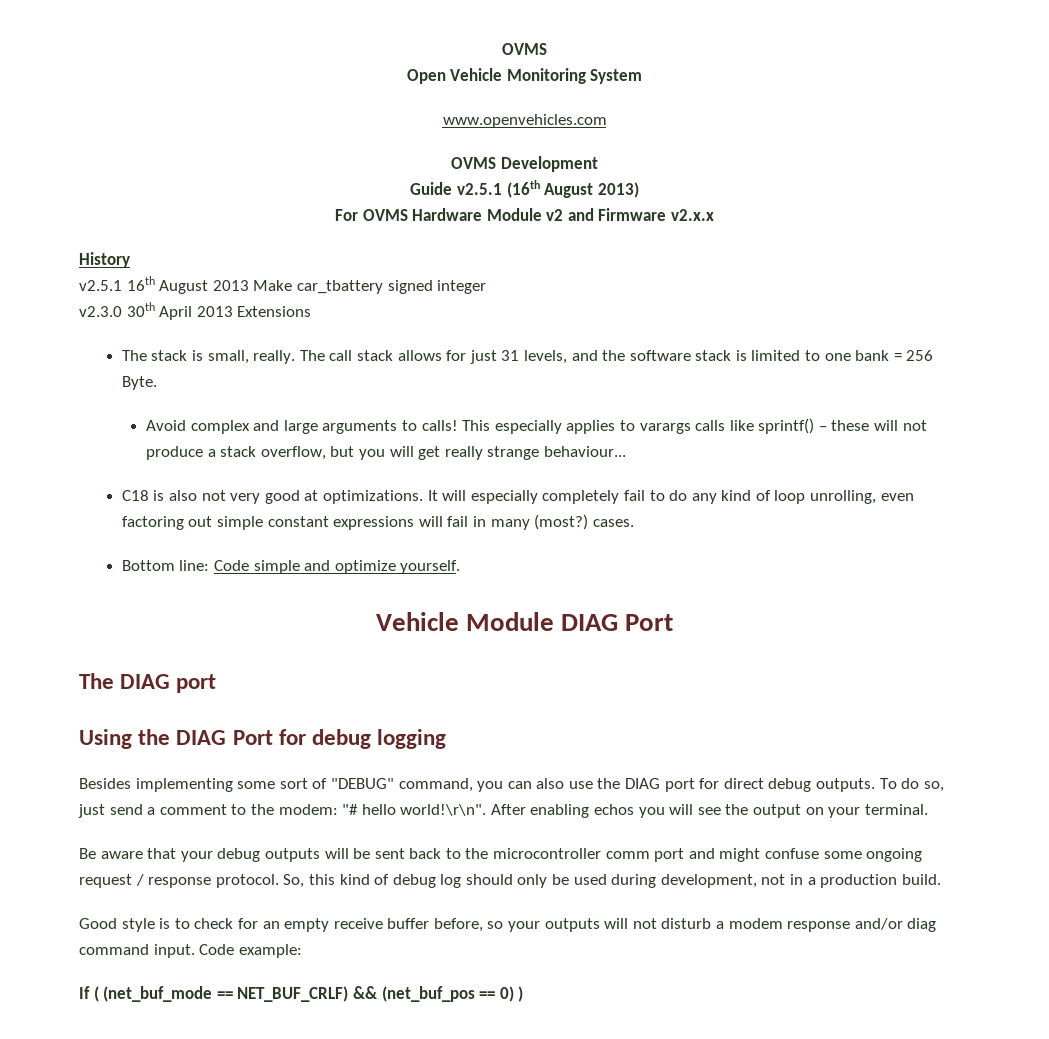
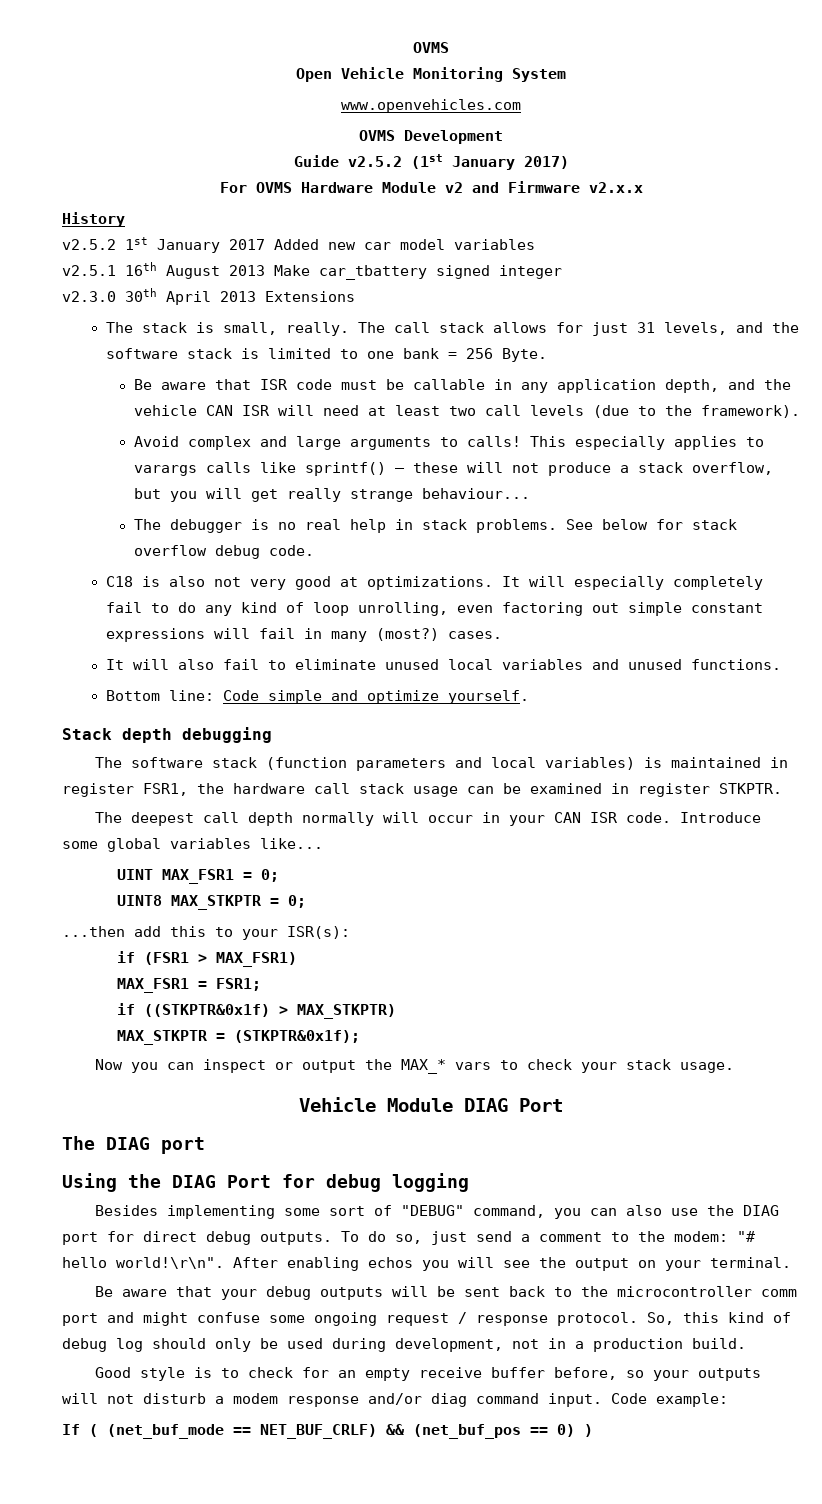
[456,180,639,198] v2.5.1 (16th August 2013) -> [347,154,569,170] v2.5.2 (1st January 2017)
(130, 260) none -> [62,237,535,253] // v2.5.2 1st January 2017 Added new car model variables
(157, 383) none -> [133,379,791,393] [133,405,800,418] // Be aware that ISR code must be callable in any application depth, and the vehicle CAN ISR will need at least two call levels (due to the framework).
(626, 451) none -> [133,519,737,533] [133,545,314,559] // The debugger is no real help in stack problems. See below for stack overflow debug code.
(634, 523) none -> [105,659,781,670] // It will also fail to eliminate unused local variables and unused functions.
(461, 567) none -> [62,727,272,743] [94,757,788,771] [62,783,782,797] [94,812,761,826] [62,838,323,852] [116,869,279,884] [116,895,306,910] [62,926,350,940] [116,951,297,967] [116,978,261,993] [116,1003,396,1019] [116,1030,360,1045] [94,1059,734,1074] // Stack depth debugging // The software stack (function parameters and local variables) is maintained in register FSR1, the hardware call stack usage can be examined in register STKPTR. // The deepest call depth normally will occur in your CAN ISR code. Introduce some global variables like... // UINT MAX_FSR1 = 0; // UINT8 MAX_STKPTR = 0; // ...then add this to your ISR(s): // if (FSR1 > MAX_FSR1) // MAX_FSR1 = FSR1; // if ((STKPTR&0x1f) > MAX_STKPTR) // MAX_STKPTR = (STKPTR&0x1f); // Now you can inspect or output the MAX_* vars to check your stack usage.

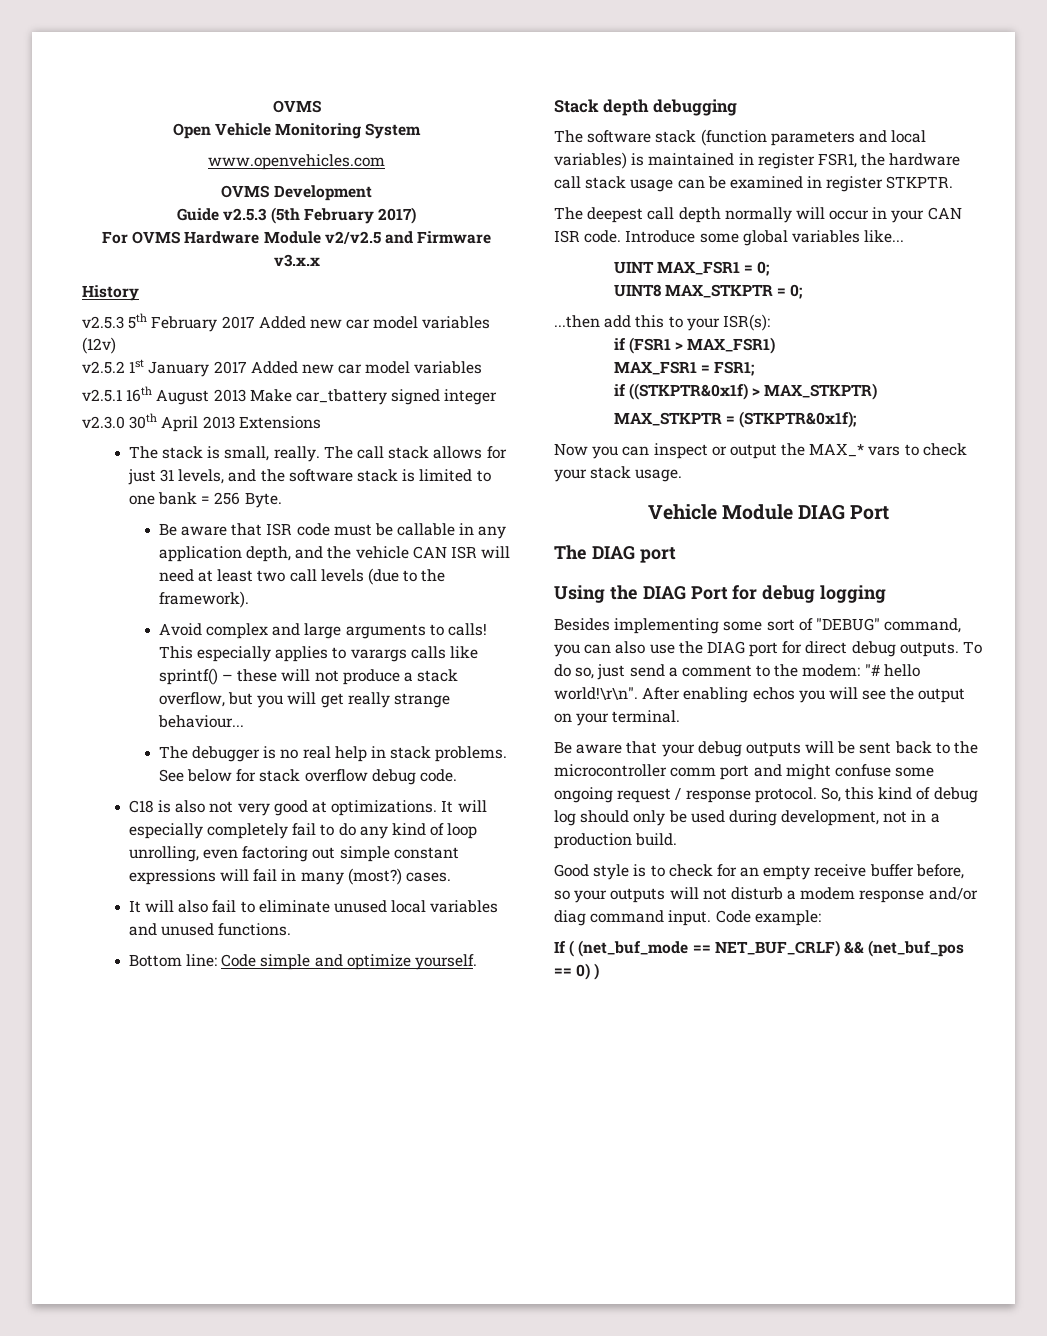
[347,154,515,170] v2.5.2 (1st January -> [223,207,374,224] v2.5.3 (5th February
[444,182,463,193] v2 -> [324,231,381,244] v2/v2.5
[588,182,643,193] v2.x.x -> [273,254,320,267] v3.x.x
(125, 219) none -> [82,313,491,332] [82,337,116,354] // v2.5.3 5th February 2017 Added new car model variables (12v)

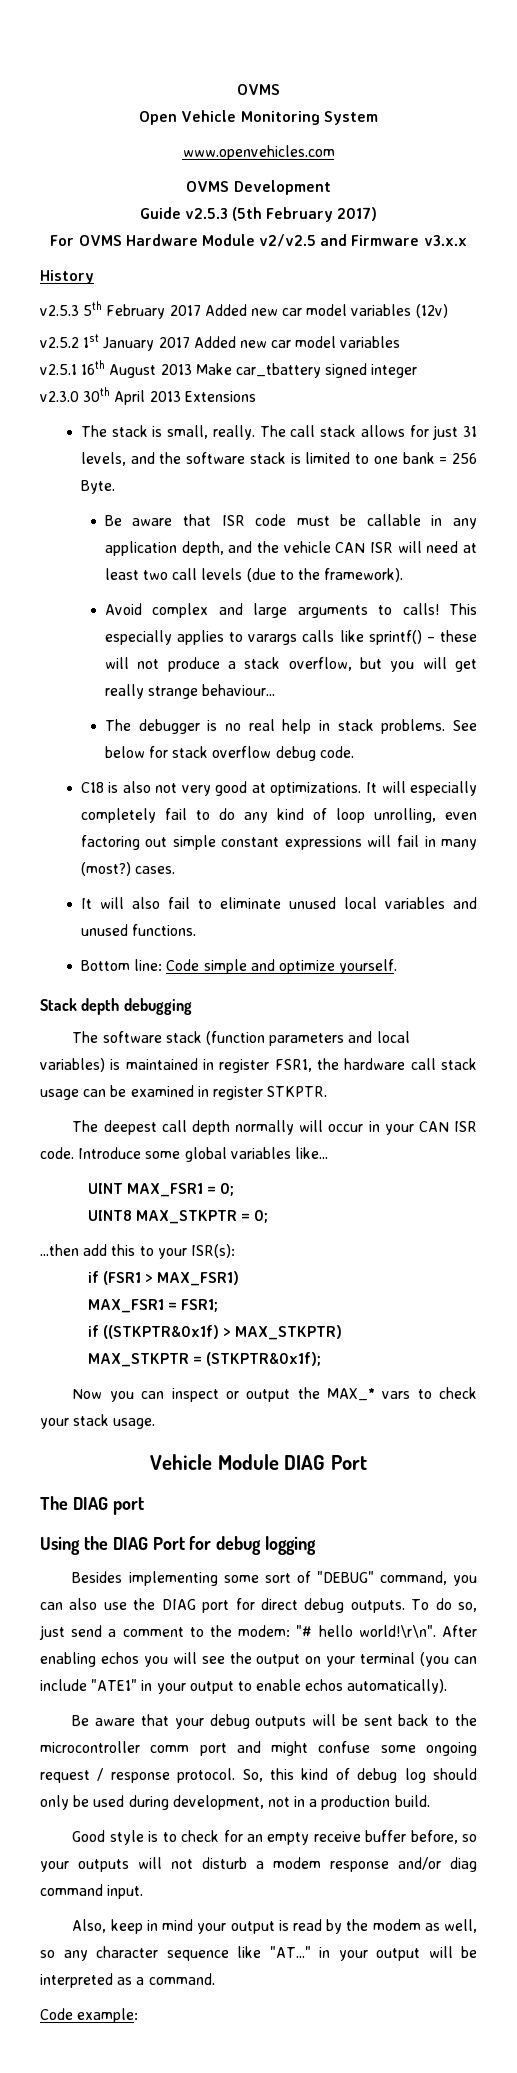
[612,710,681,723] terminal. -> [360,1652,478,1667] [40,1679,448,1694] terminal (you can include "ATE1" in your output to enable echos automatically).
[715,910,821,926] [554,940,965,957] [554,963,600,980] Code example: // If ( (net_buf_mode == NET_BUF_CRLF) && (net_buf_pos == 0) ) -> [72,1919,478,1934] [40,1946,477,1961] [40,1973,215,1988] [40,2008,139,2023] // Also, keep in mind your output is read by the modem as well, so any character sequence like "AT..." in your output will be interpreted as a command. // Code example:

